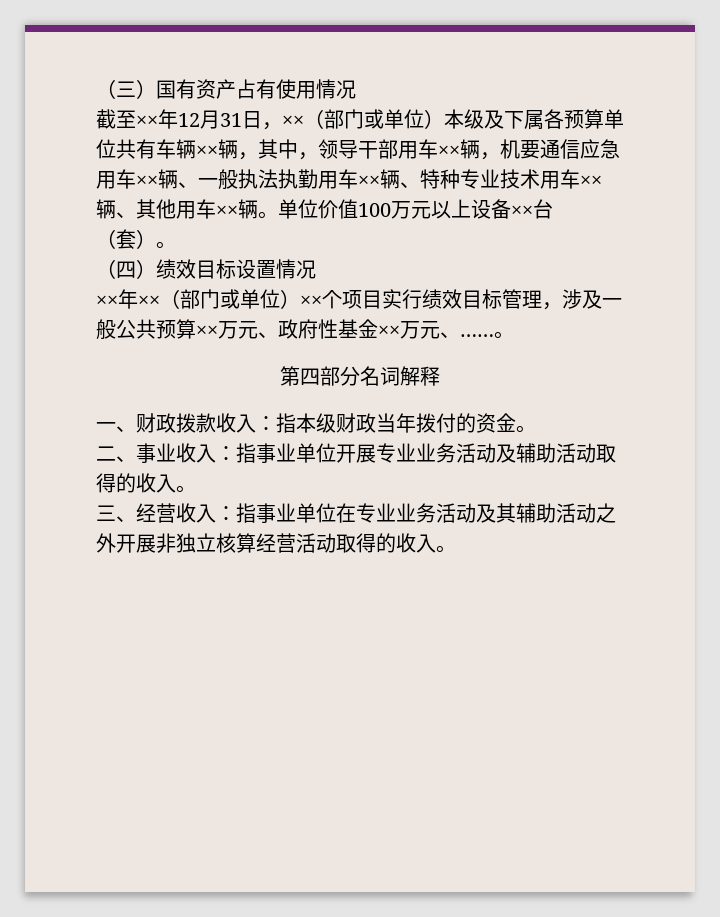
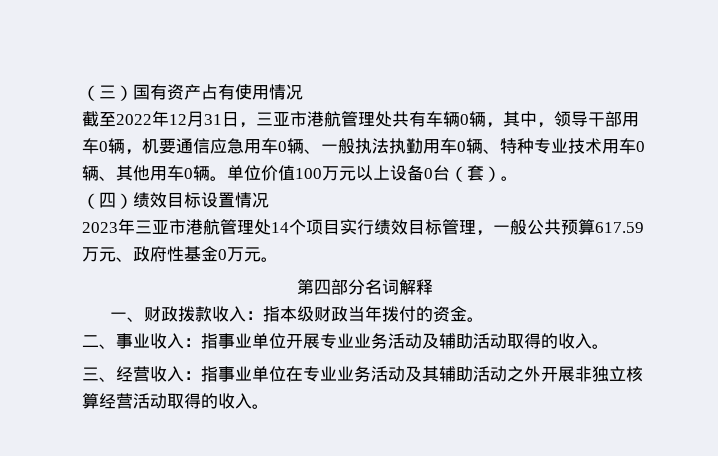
[136,115,158,127] ×× -> [116,114,152,125] 2022
[282,109,624,130] [96,139,116,159] ××（部门或单位）本级及下属各预算单位 -> [256,111,392,127] 三亚市港航管理处
[196,145,218,157] ×× -> [460,114,469,125] 0
[438,145,460,157] ×× -> [99,141,108,152] 0
[136,175,158,187] ×× -> [278,141,287,152] 0
[358,175,380,187] ×× -> [457,141,466,152] 0
[580,175,602,187] ×× -> [636,141,645,152] 0
[216,205,238,217] ×× -> [184,168,193,179] 0
[511,205,533,217] ×× -> [424,168,433,179] 0
[96,289,322,309] ××年××（部门或单位）×× -> [82,218,289,235] 2023年三亚市港航管理处14
[562,289,602,309] 涉及 -> (493, 233) none
[196,325,218,337] ×× -> [595,222,644,233] 617.59
[378,321,494,339] ××万元、…… -> [218,247,261,262] 0万元

